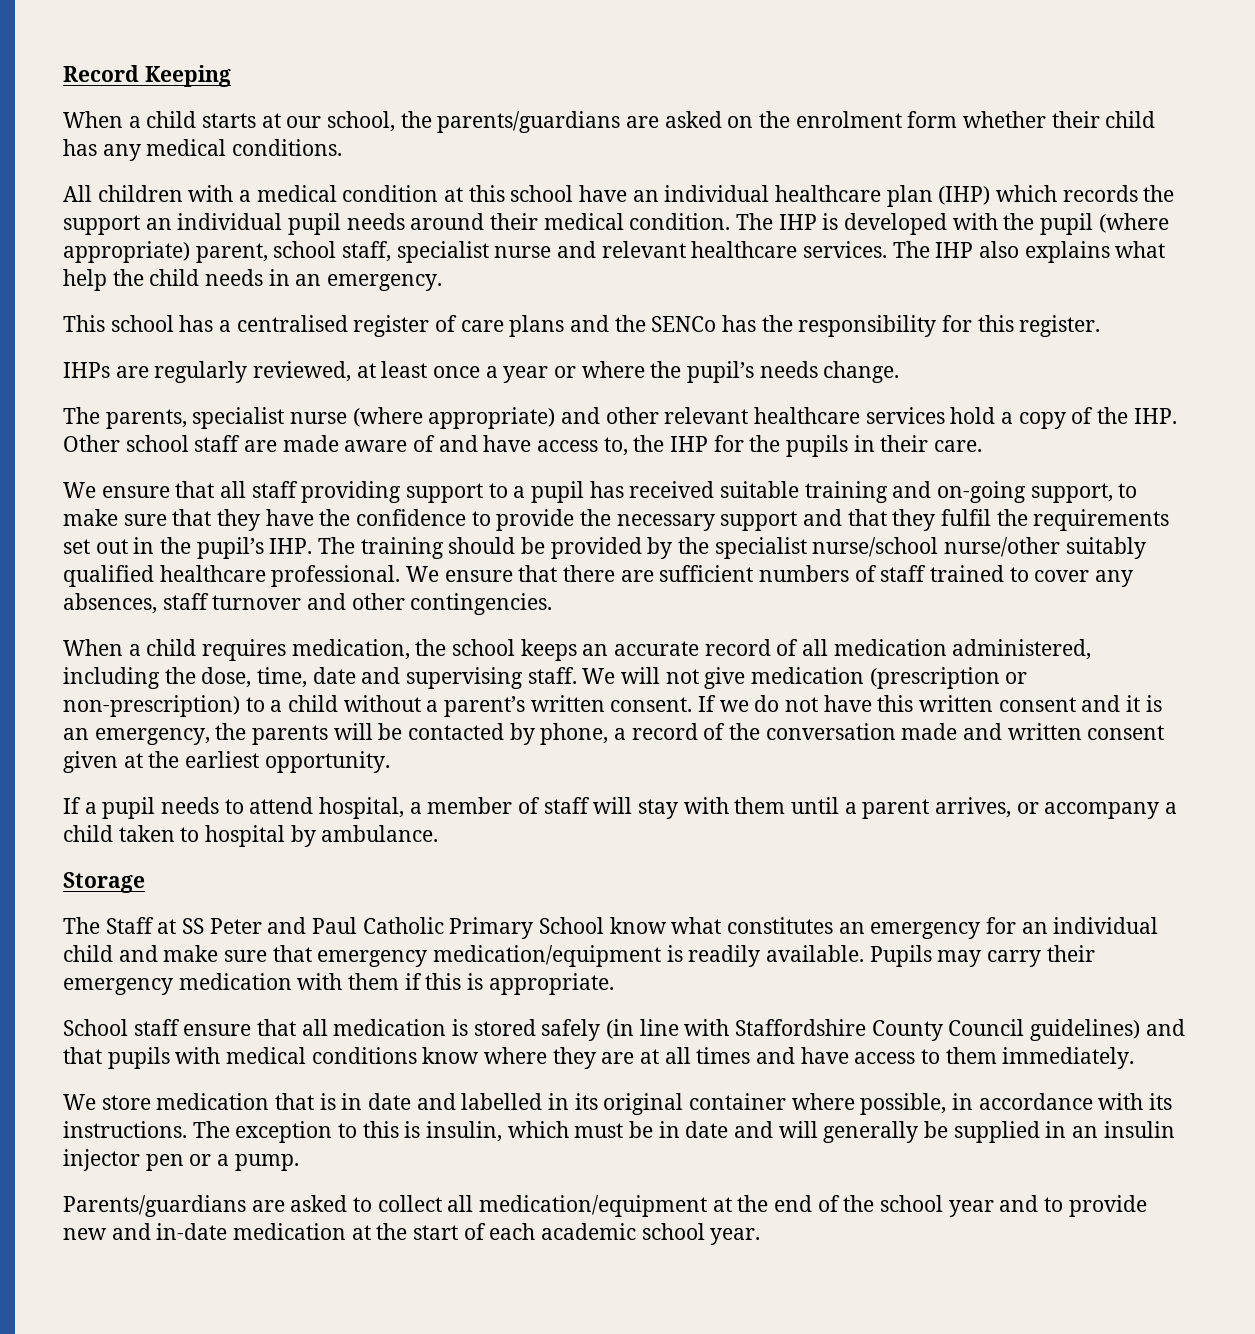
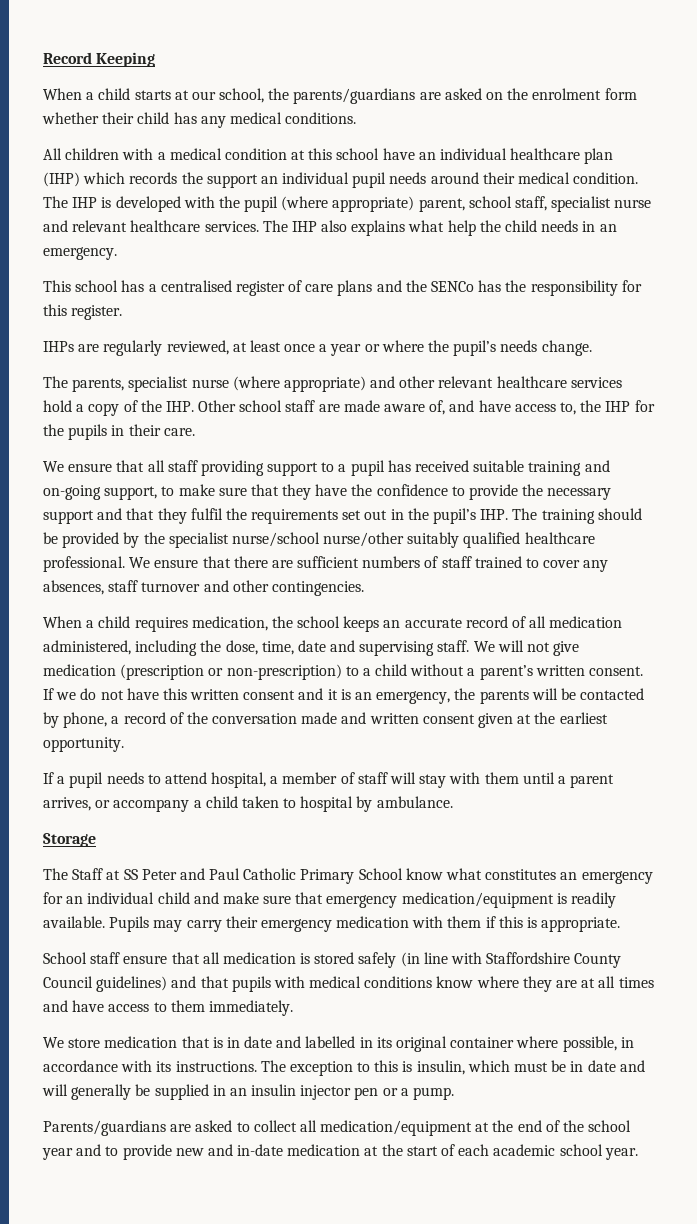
[413,435,436,452] of -> [429,400,446,415] of,

